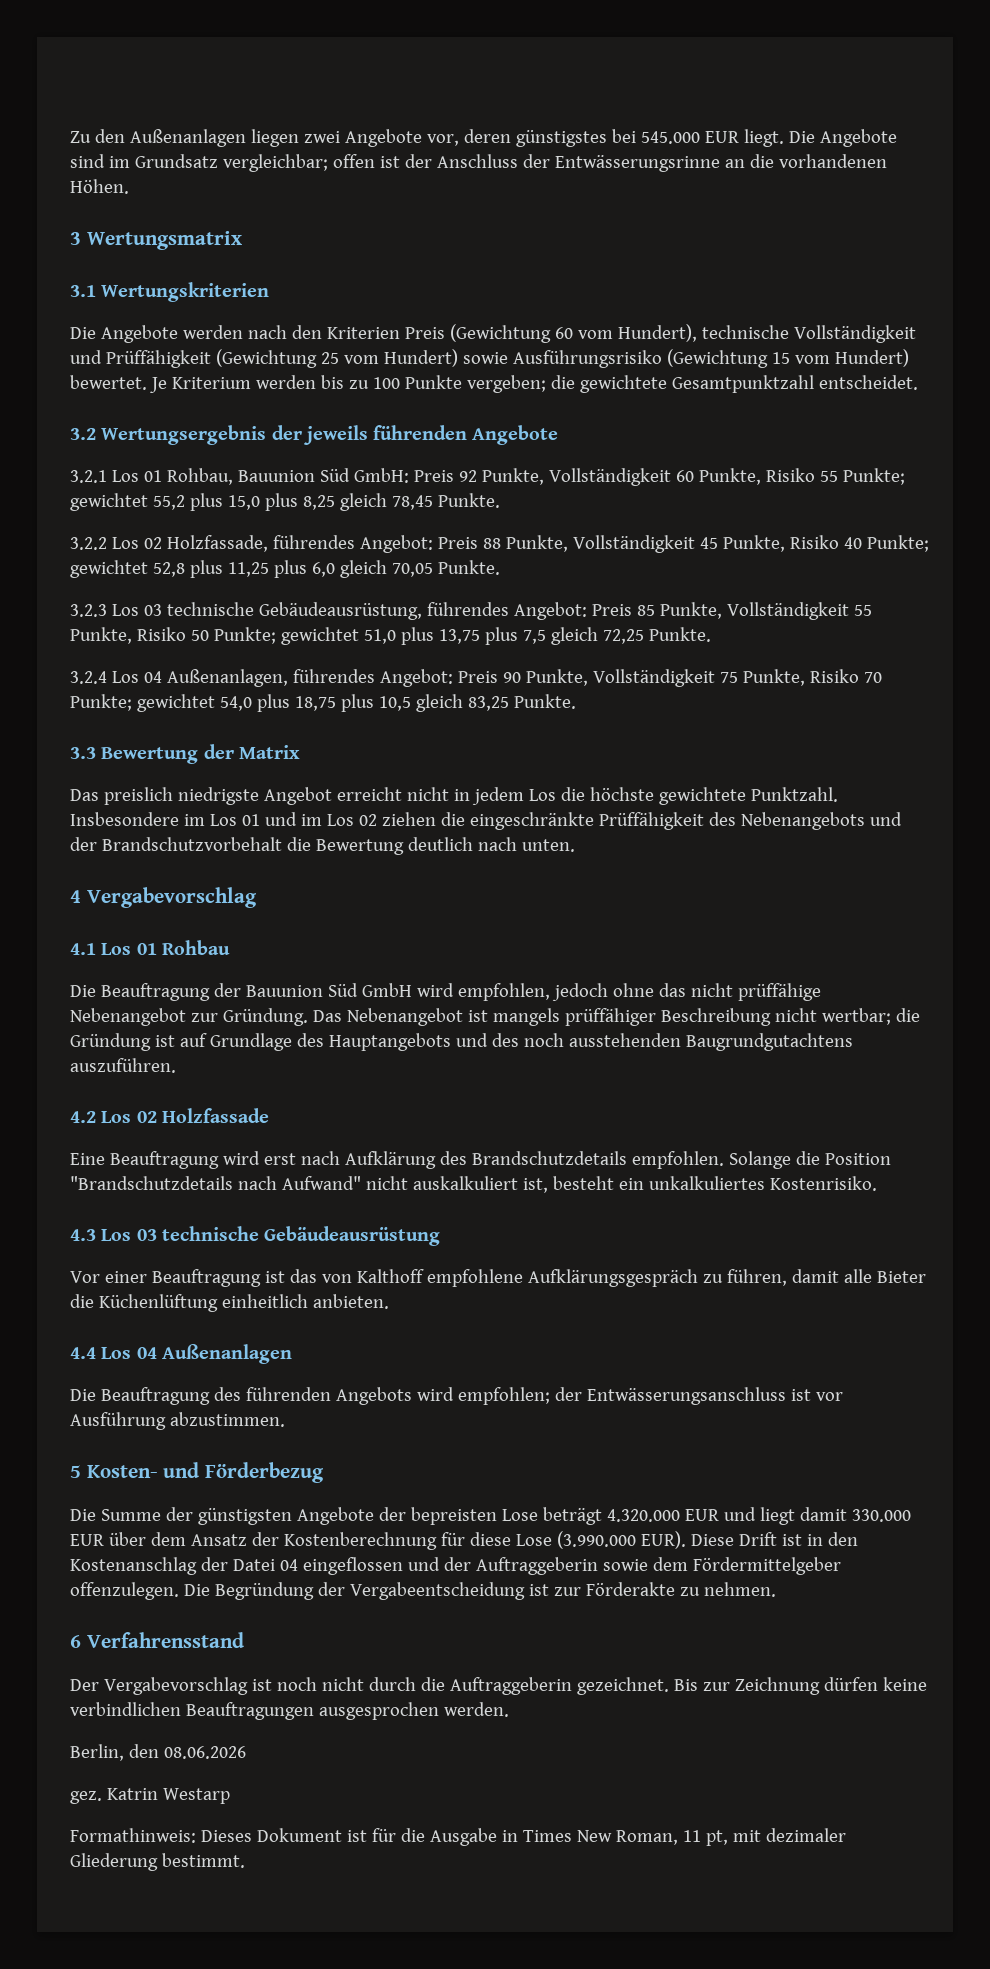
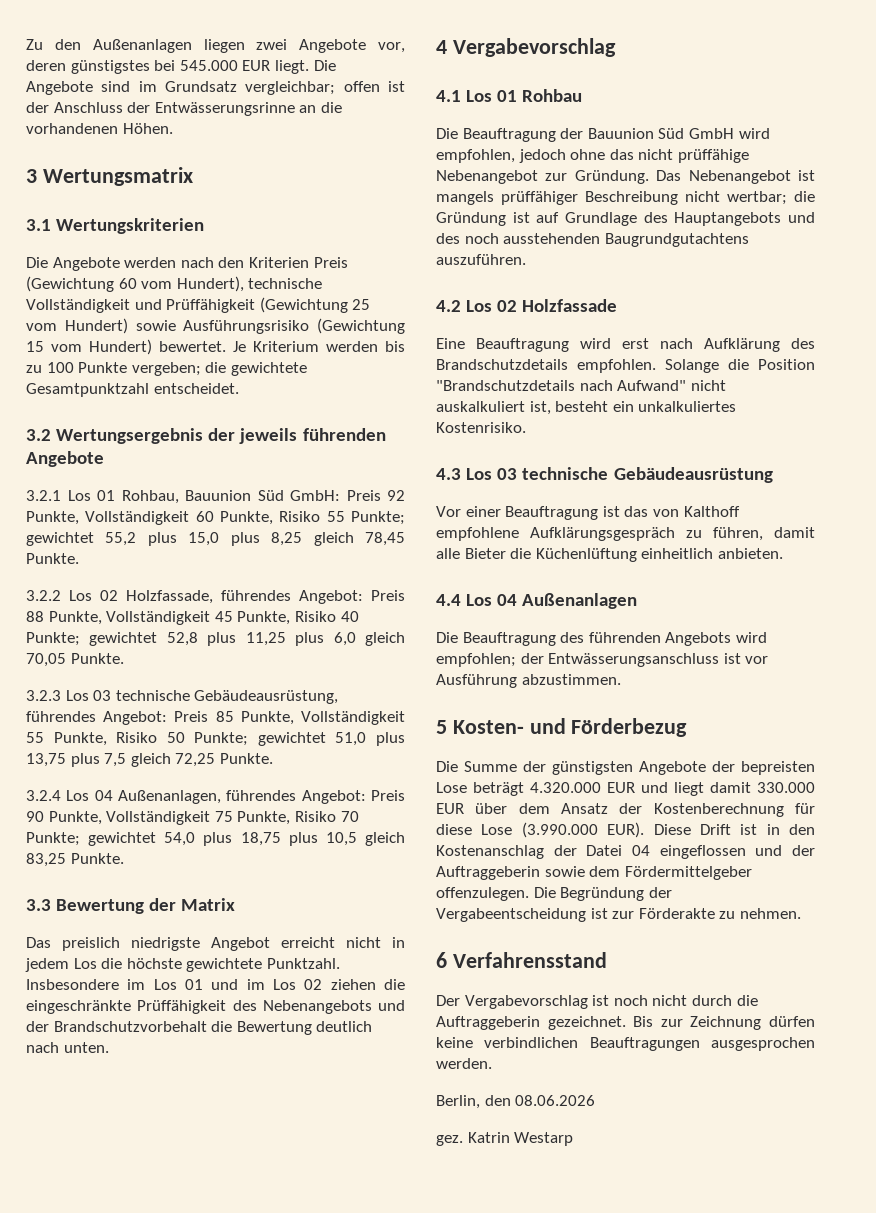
[70,1828,846,1846] [70,1853,245,1871] // Formathinweis: Dieses Dokument ist für die Ausgabe in Times New Roman, 11 pt, mit dezimaler Gliederung bestimmt. -> (574, 1139) none

